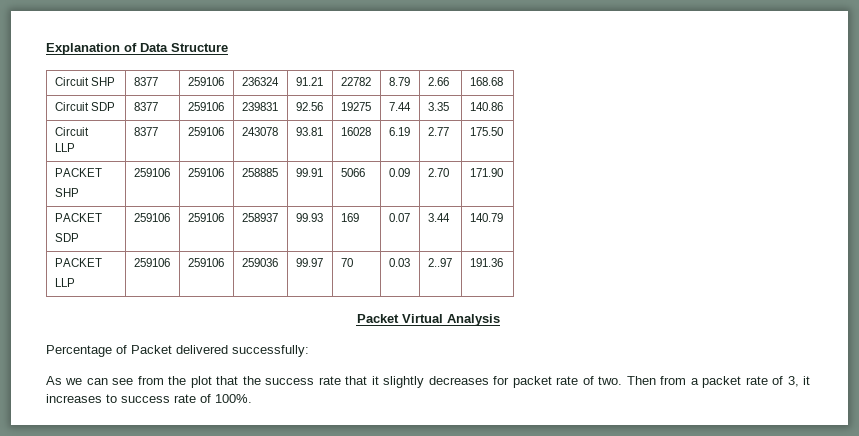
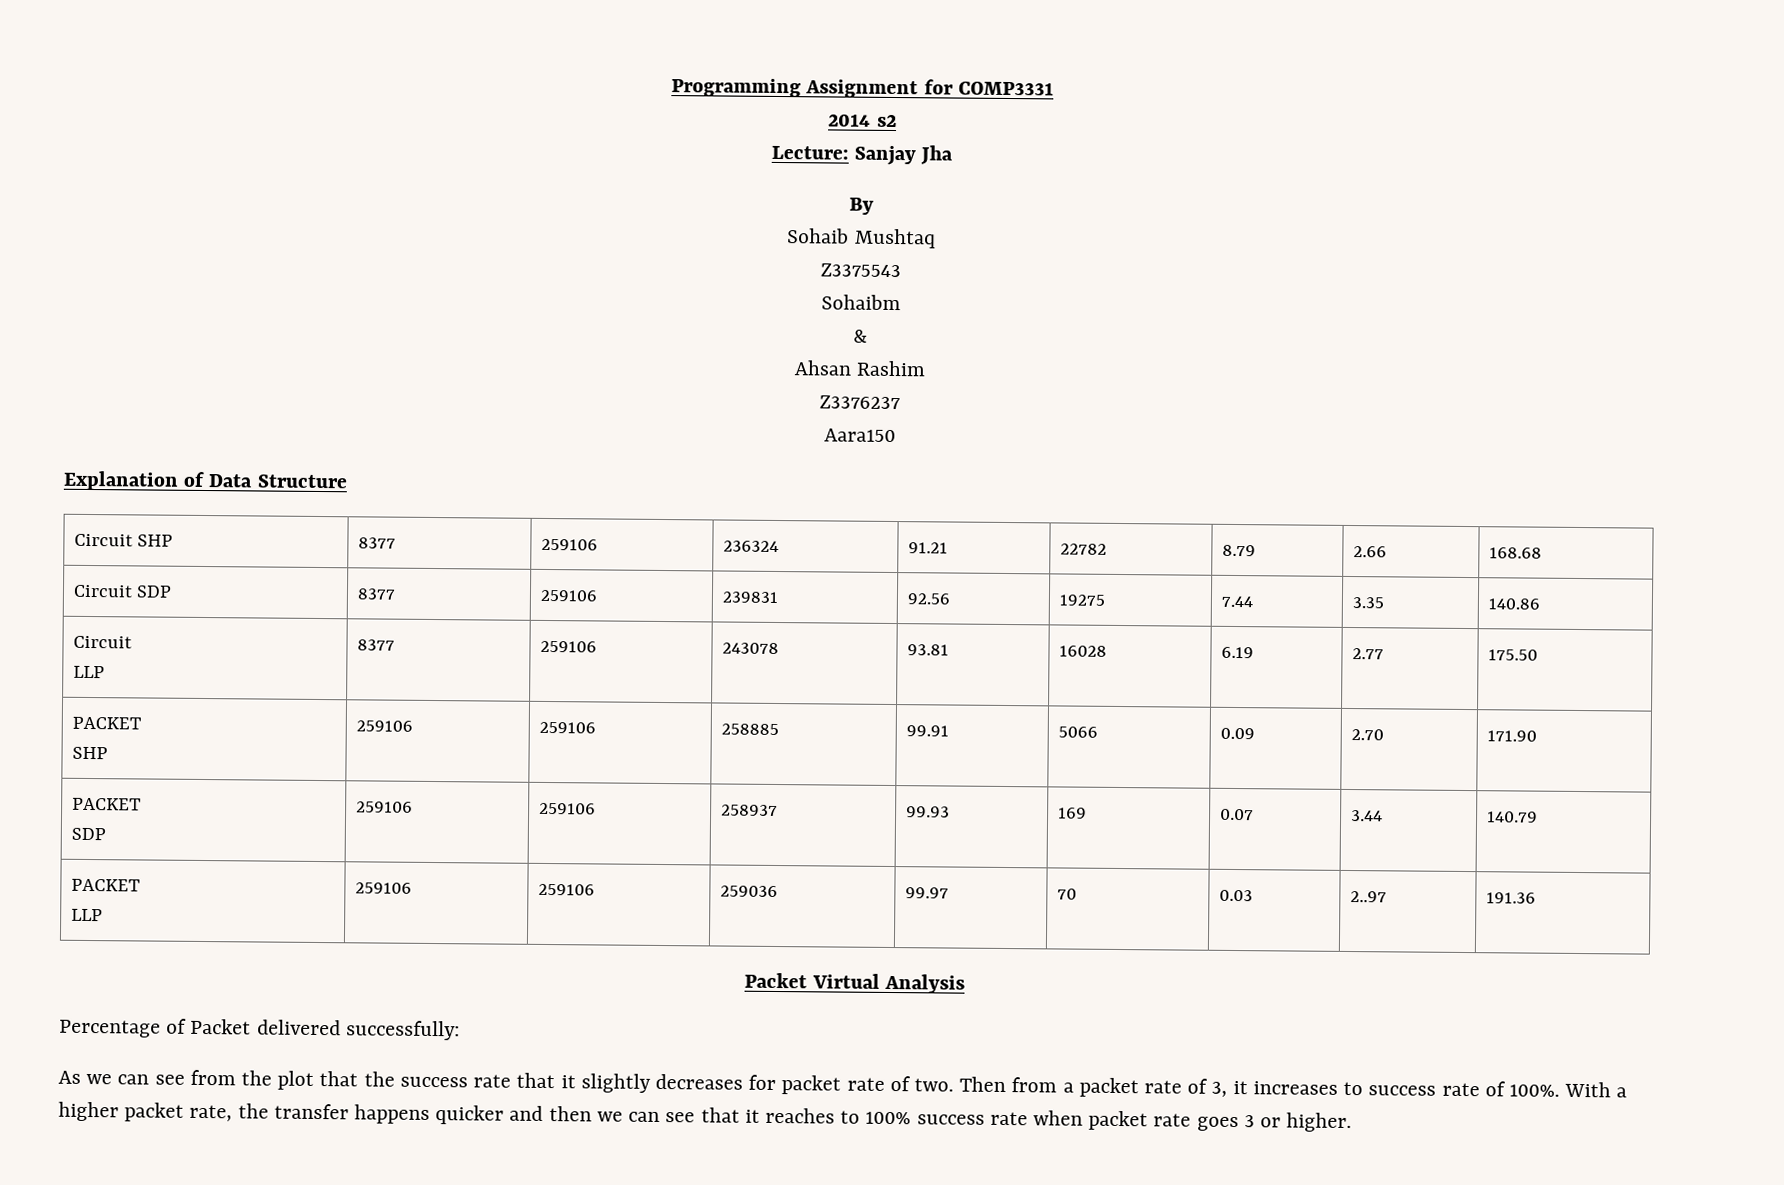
(46, 49) none -> [671,78,1054,99] [828,113,897,128] [770,145,954,166] [849,197,874,215] [787,228,936,249] [820,263,901,278] [820,294,901,311] [853,329,868,343] [793,360,927,377] [819,395,900,410] [823,428,896,443] Programming Assignment for COMP3331 // 2014 s2 // Lecture: Sanjay Jha // By // Sohaib Mushtaq // Z3375543 // Sohaibm // & // Ahsan Rashim // Z3376237 // Aara150 //
(252, 398) none -> [1564,1081,1628,1098] [58,1101,1353,1133] With a higher packet rate, the transfer happens quicker and then we can see that it reaches to 100% success rate when packet rate goes 3 or higher.

